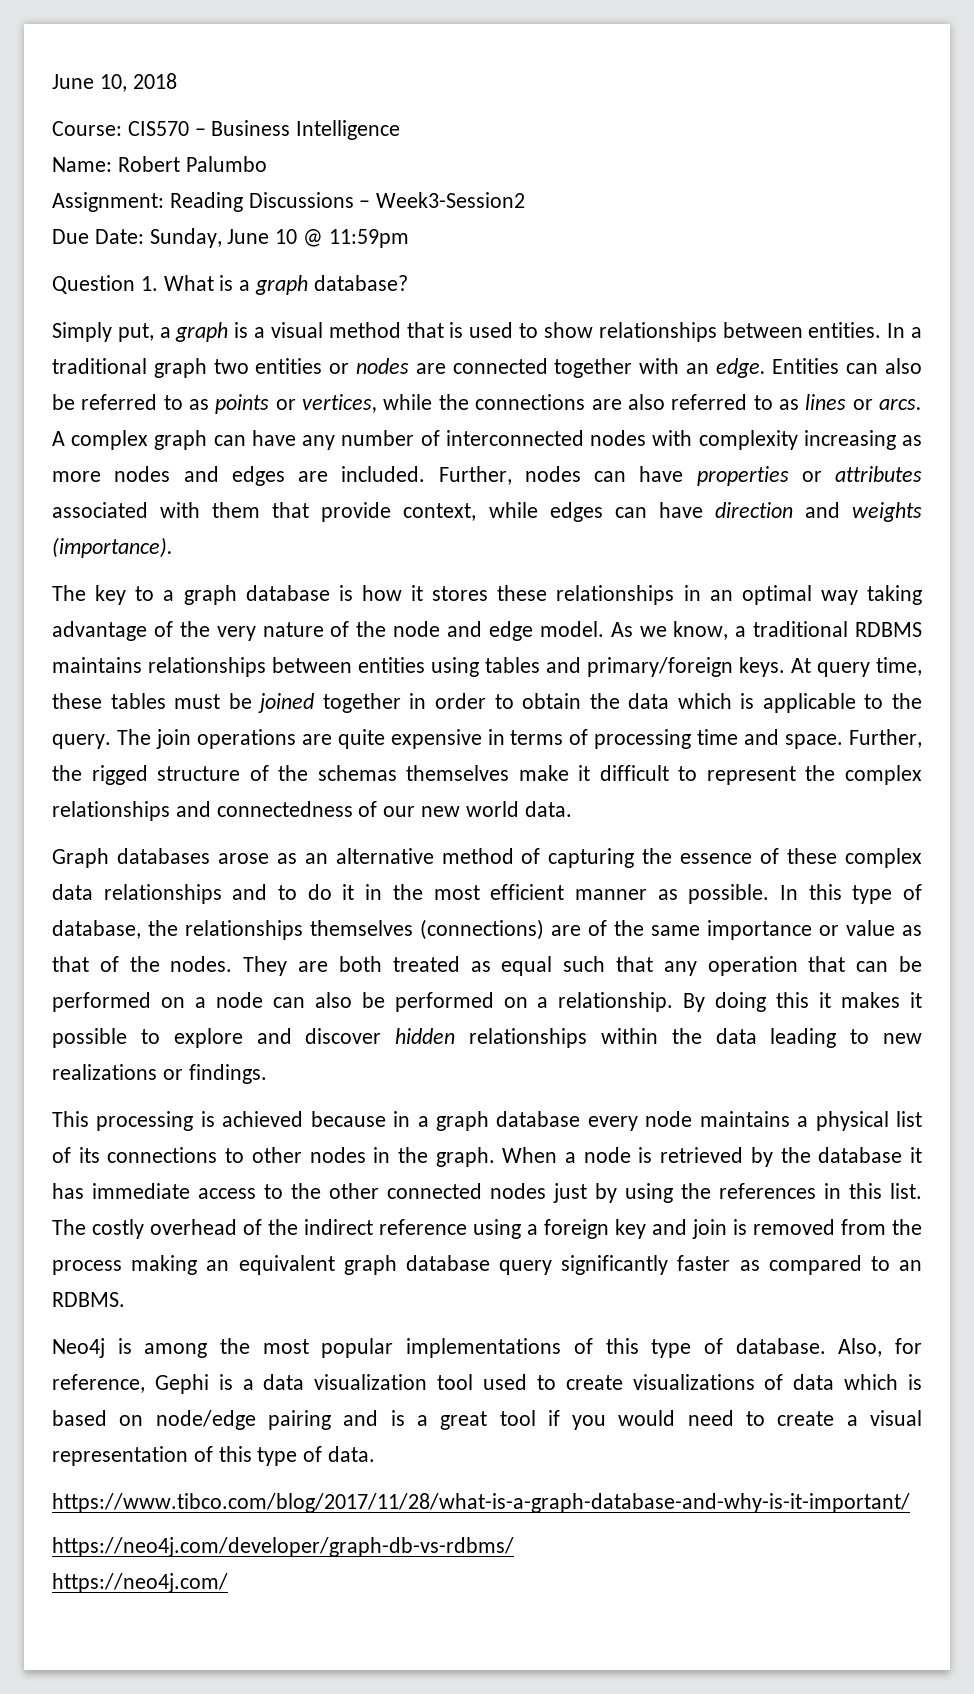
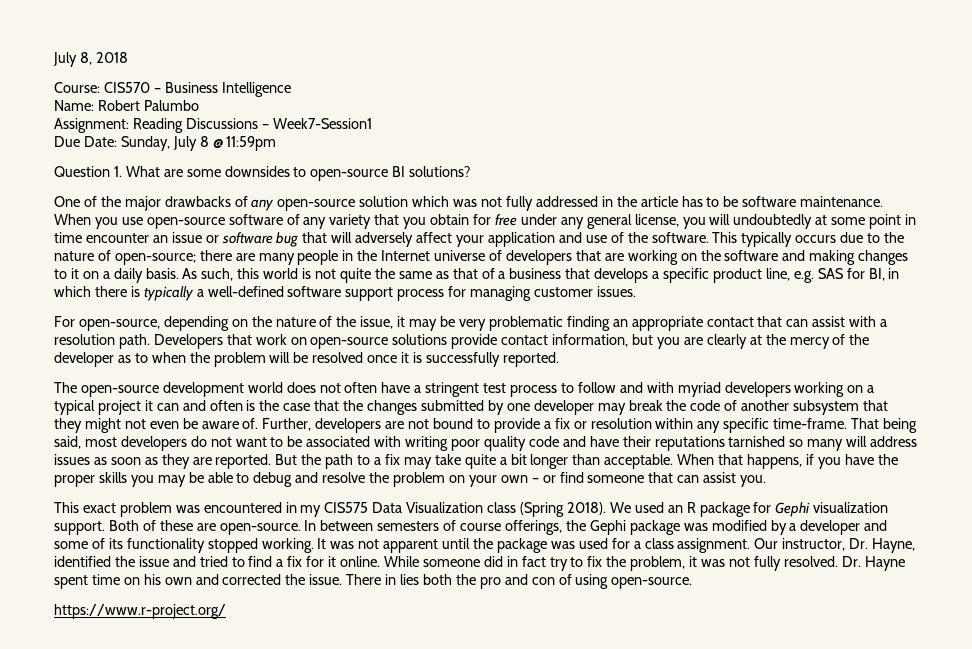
[52,74,127,92] June 10, -> [53,52,92,67] July 8,
[376,192,526,208] Week3-Session2 -> [272,118,372,129] Week7-Session1
[227,229,298,244] June 10 -> [172,136,209,151] July 8
[219,275,408,295] [52,322,923,342] [52,358,923,378] [52,394,923,414] [52,430,923,450] [52,466,922,486] [52,502,923,522] [52,537,173,558] [52,585,922,605] [52,621,922,641] [52,657,922,677] [52,693,922,713] [52,729,923,749] [52,765,923,785] [52,801,572,821] [52,848,922,868] [52,884,922,904] [52,919,922,940] [52,956,922,976] [52,992,922,1012] [52,1028,923,1048] [52,1064,267,1084] [52,1111,923,1131] [52,1147,923,1167] [52,1183,922,1203] [52,1219,922,1239] [52,1255,922,1275] [52,1292,125,1307] [52,1338,923,1358] [52,1374,923,1394] [52,1410,922,1430] [52,1446,376,1466] [52,1493,910,1513] [52,1537,514,1557] [52,1573,228,1593] is a graph database? // Simply put, a graph is a visual method that is used to show relationships between entities. In a traditional graph two entities or nodes are connected together with an edge. Entities can also be referred to as points or vertices, while the connections are also referred to as lines or arcs. A complex graph can have any number of interconnected nodes with complexity increasing as more nodes and edges are included. Further, nodes can have properties or attributes associated with them that provide context, while edges can have direction and weights (importance). // The key to a graph database is how it stores these relationships in an optimal way taking advantage of the very nature of the node and edge model. As we know, a traditional RDBMS maintains relationships between entities using tables and primary/foreign keys. At query time, these tables must be joined together in order to obtain the data which is applicable to the query. The join operations are quite expensive in terms of processing time and space. Further, the rigged structure of the schemas themselves make it difficult to represent the complex relationships and connectedness of our new world data. // Graph databases arose as an alternative method of capturing the essence of these complex data relationships and to do it in the most efficient manner as possible. In this type of database, the relationships themselves (connections) are of the same importance or value as that of the nodes. They are both treated as equal such that any operation that can be performed on a node can also be performed on a relationship. By doing this it makes it possible to explore and discover hidden relationships within the data leading to new realizations or findings. // This processing is achieved because in a graph database every node maintains a physical list of its connections to other nodes in the graph. When a node is retrieved by the database it has immediate access to the other connected nodes just by using the references in this list. The costly overhead of the indirect reference using a foreign key and join is removed from the process making an equivalent graph database query significantly faster as compared to an RDBMS. // Neo4j is among the most popular implementations of this type of database. Also, for reference, Gephi is a data visualization tool used to create visualizations of data which is based on node/edge pairing and is a great tool if you would need to create a visual representation of this type of data. // https://www.tibco.com/blog/2017/11/28/what-is-a-graph-database-and-why-is-it-important/ // https://neo4j.com/developer/graph-db-vs-rdbms/ // https://neo4j.com/ -> [163,166,471,181] [54,196,884,211] [54,214,917,229] [54,232,905,247] [54,250,909,265] [54,268,900,283] [54,286,636,301] [54,316,888,331] [54,334,870,349] [54,352,559,367] [54,382,875,397] [54,400,889,415] [54,418,918,433] [54,436,918,451] [54,454,898,469] [54,472,767,487] [54,502,889,517] [54,520,888,535] [54,538,916,553] [54,556,905,571] [54,574,693,589] [54,604,226,619] are some downsides to open-source BI solutions? // One of the major drawbacks of any open-source solution which was not fully addressed in the article has to be software maintenance. When you use open-source software of any variety that you obtain for free under any general license, you will undoubtedly at some point in time encounter an issue or software bug that will adversely affect your application and use of the software. This typically occurs due to the nature of open-source; there are many people in the Internet universe of developers that are working on the software and making changes to it on a daily basis. As such, this world is not quite the same as that of a business that develops a specific product line, e.g. SAS for BI, in which there is typically a well-defined software support process for managing customer issues. // For open-source, depending on the nature of the issue, it may be very problematic finding an appropriate contact that can assist with a resolution path. Developers that work on open-source solutions provide contact information, but you are clearly at the mercy of the developer as to when the problem will be resolved once it is successfully reported. // The open-source development world does not often have a stringent test process to follow and with myriad developers working on a typical project it can and often is the case that the changes submitted by one developer may break the code of another subsystem that they might not even be aware of. Further, developers are not bound to provide a fix or resolution within any specific time-frame. That being said, most developers do not want to be associated with writing poor quality code and have their reputations tarnished so many will address issues as soon as they are reported. But the path to a fix may take quite a bit longer than acceptable. When that happens, if you have the proper skills you may be able to debug and resolve the problem on your own – or find someone that can assist you. // This exact problem was encountered in my CIS575 Data Visualization class (Spring 2018). We used an R package for Gephi visualization support. Both of these are open-source. In between semesters of course offerings, the Gephi package was modified by a developer and some of its functionality stopped working. It was not apparent until the package was used for a class assignment. Our instructor, Dr. Hayne, identified the issue and tried to find a fix for it online. While someone did in fact try to fix the problem, it was not fully resolved. Dr. Hayne spent time on his own and corrected the issue. There in lies both the pro and con of using open-source. // https://www.r-project.org/

